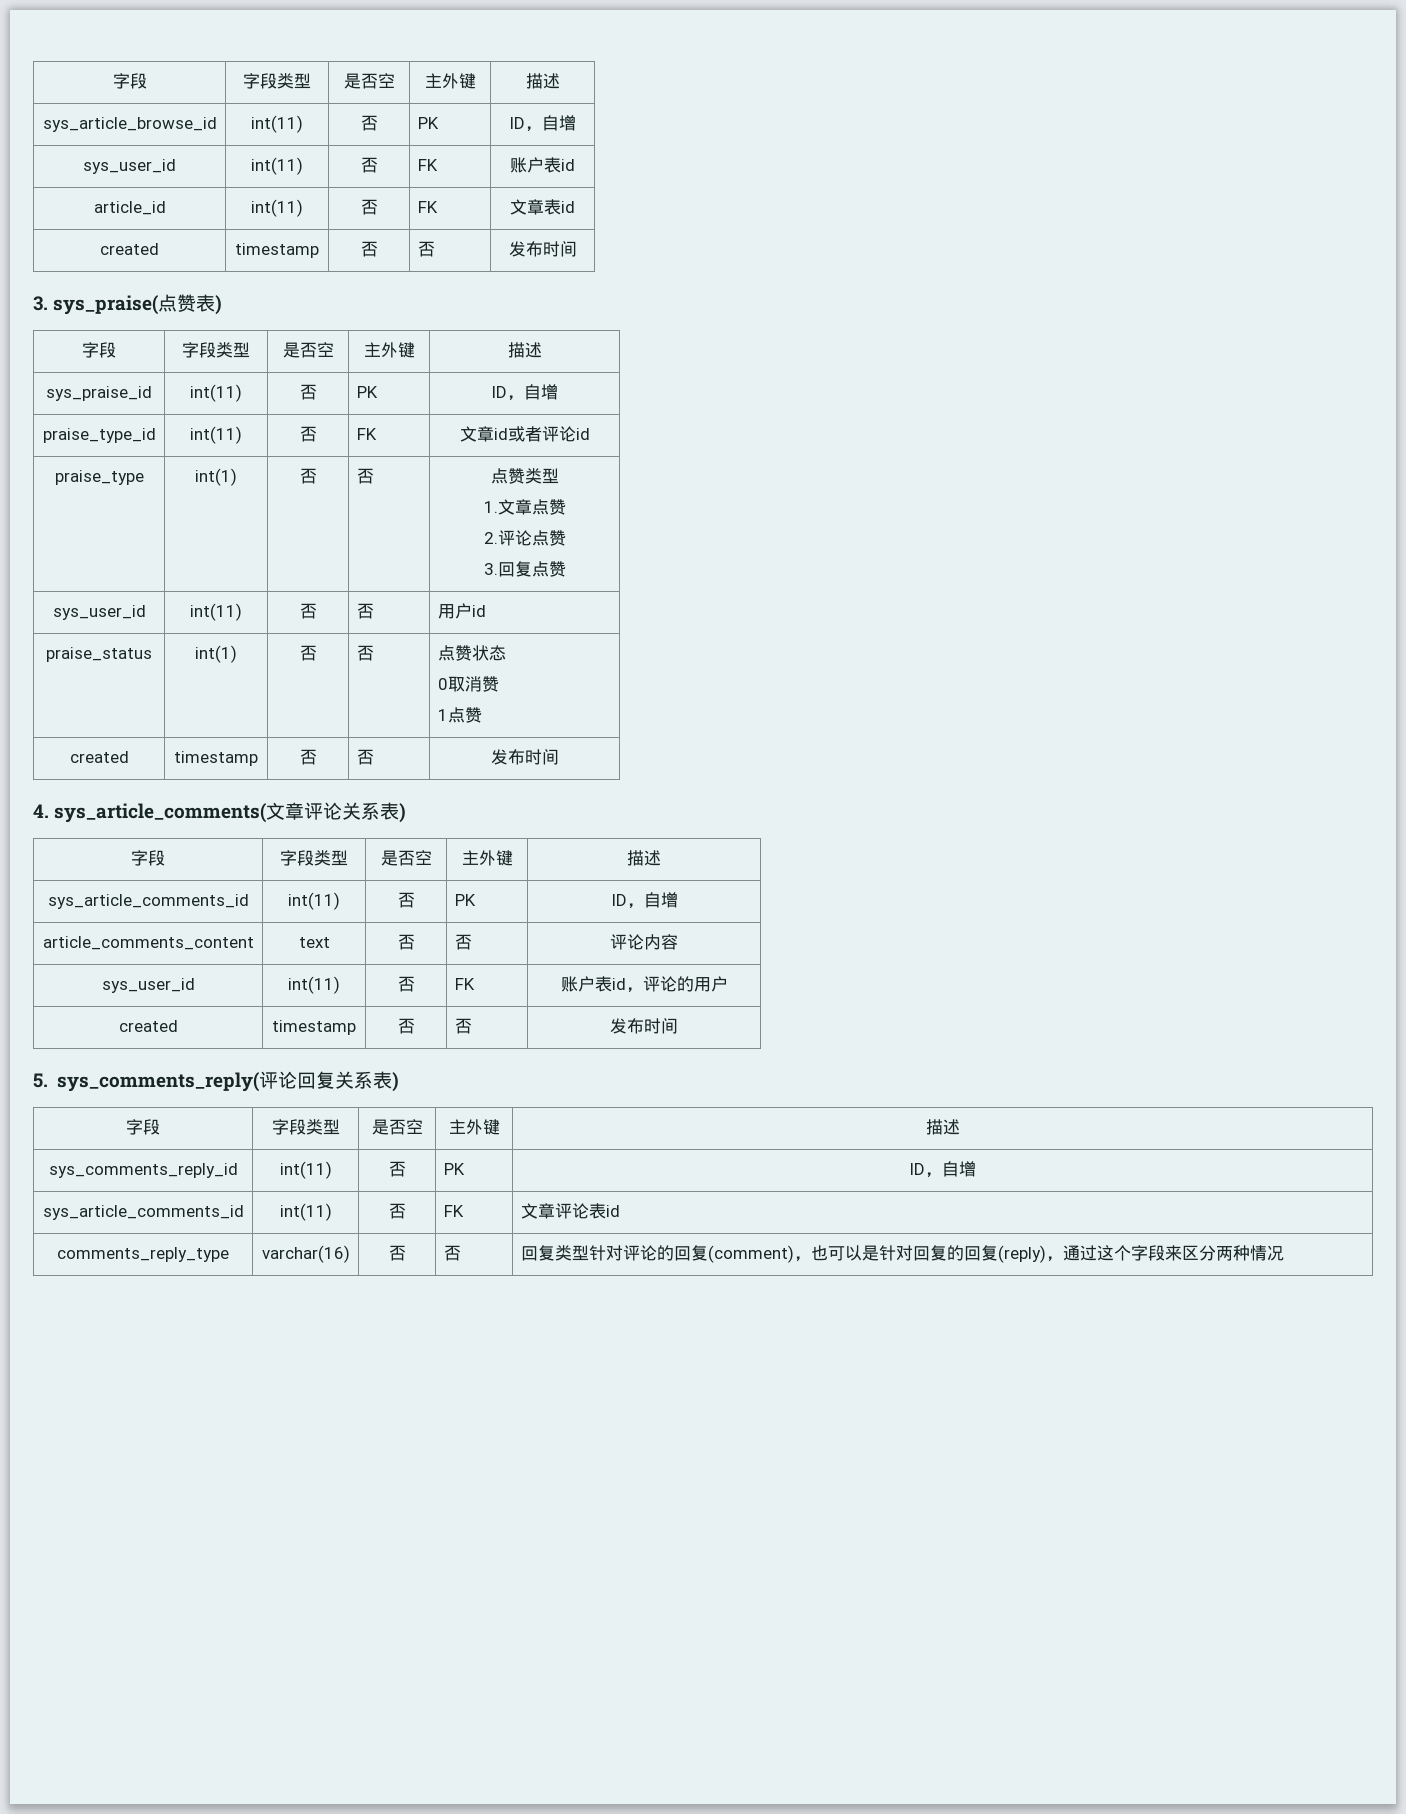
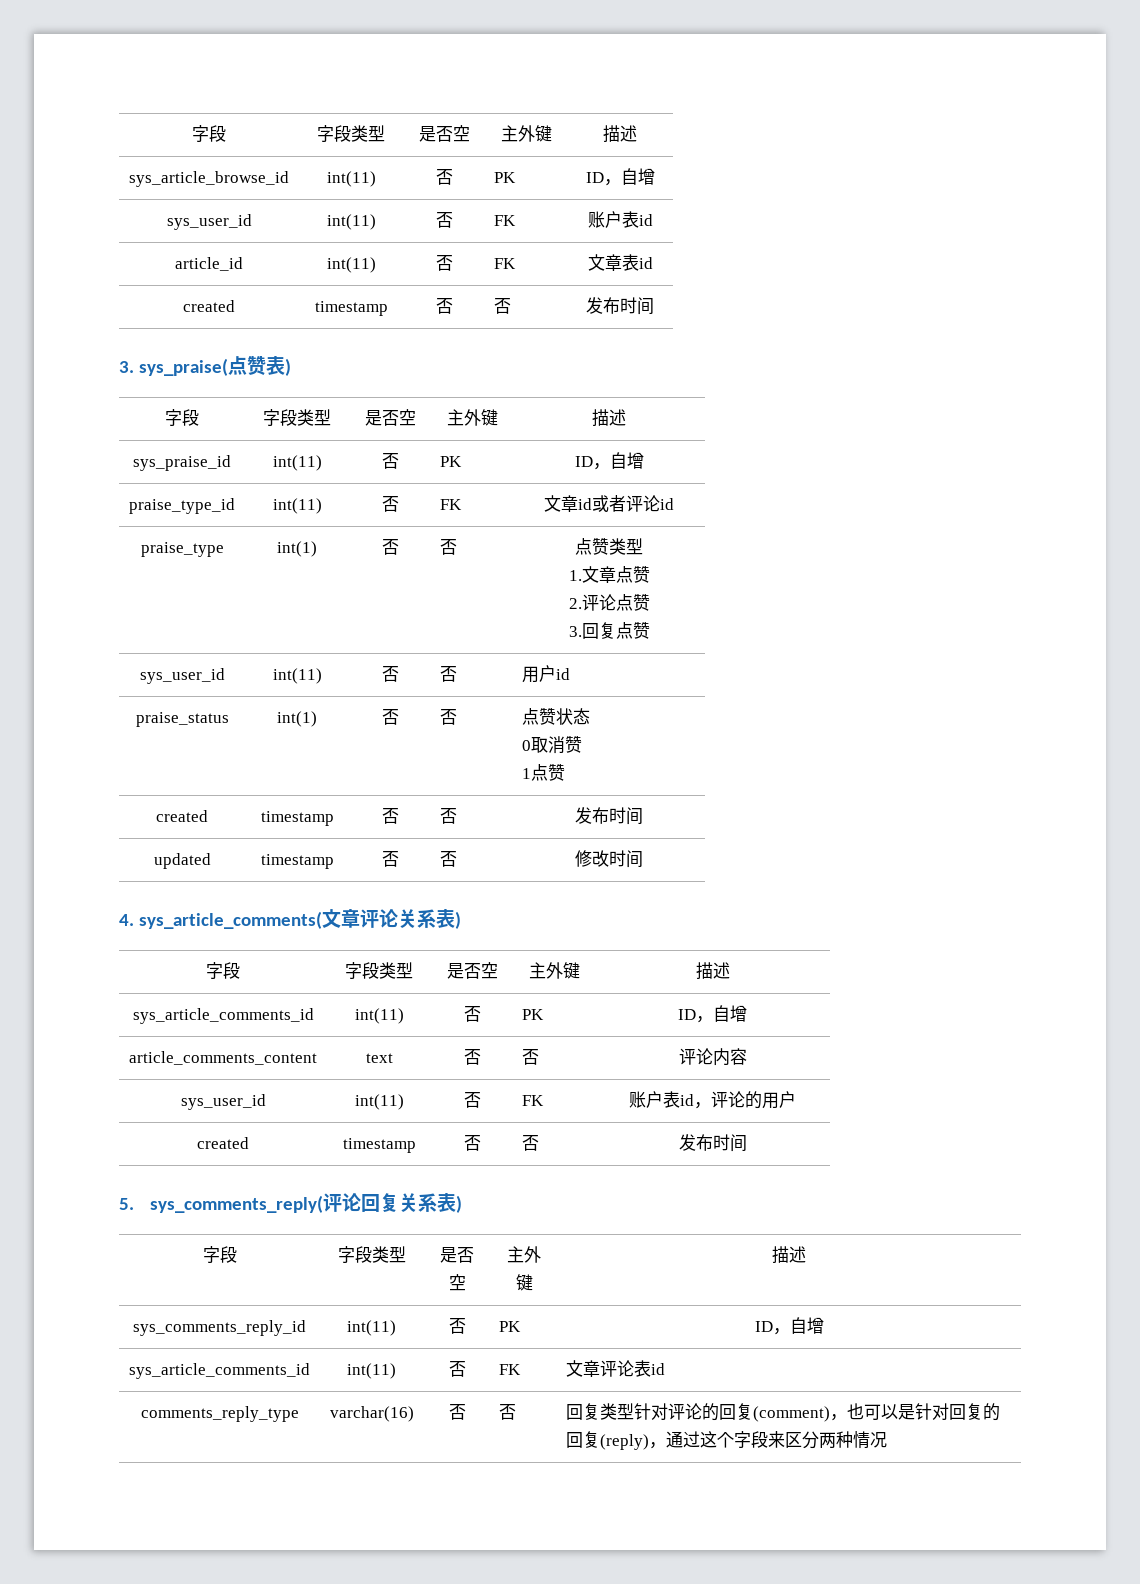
(559, 757) none -> [153,853,211,869] [260,854,334,869] [382,851,399,867] [440,851,458,867] [575,850,643,868] // updated | timestamp | 否 | 否 | 修改时间

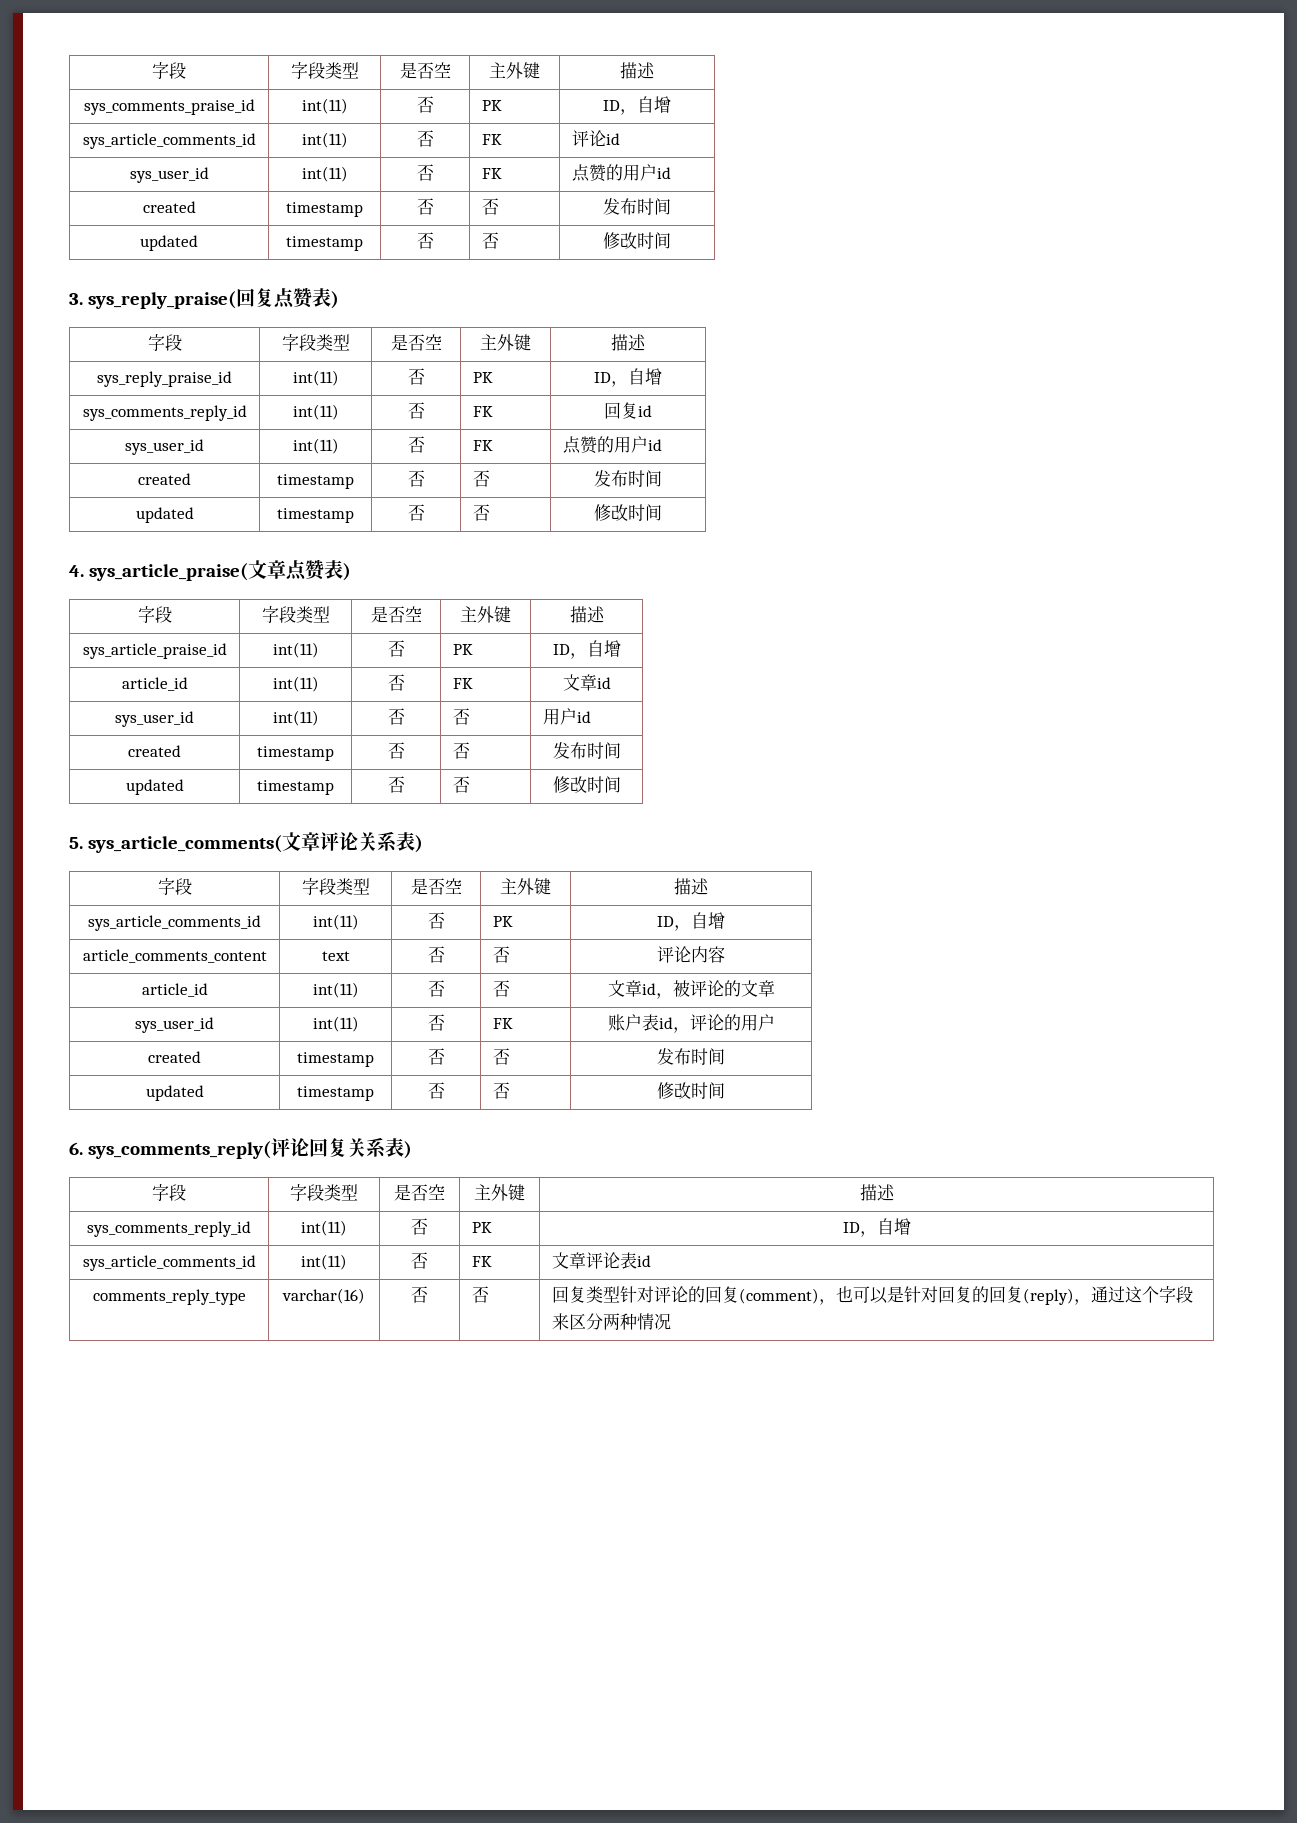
[192,125,226,142] [317,125,385,142] [419,125,470,142] [501,125,552,142] [603,125,637,143] [129,171,289,187] [326,171,376,187] [436,169,453,185] [494,172,517,183] [585,168,655,186] [166,214,252,230] [326,214,376,230] [436,212,453,228] [494,215,517,226] [587,211,653,228] [175,257,243,271] [326,257,376,273] [436,255,453,271] [494,258,517,269] [587,254,653,271] [183,300,235,312] [314,301,388,316] [436,298,453,314] [494,298,512,314] [586,297,654,315] [119,358,229,376] 字段 | 字段类型 | 是否空 | 主外键 | 描述 // sys_article_browse_id | int(11) | 否 | PK | ID，自增 // sys_user_id | int(11) | 否 | FK | 账户表id // article_id | int(11) | 否 | FK | 文章表id // created | timestamp | 否 | 否 | 发布时间 // 3. sys_praise( -> [152,62,186,79] [290,62,359,79] [399,62,451,79] [489,62,540,79] [620,62,655,79] [83,99,255,115] [301,98,348,114] [416,96,434,113] [481,100,502,111] [603,96,671,115] [82,133,256,149] [301,132,348,148] [416,130,434,147] [481,134,502,145] [571,130,620,147] [129,167,209,183] [301,166,348,182] [416,164,434,181] [481,168,502,179] [571,164,671,182] [142,201,196,213] [286,202,363,217] [416,198,434,215] [481,198,499,215] [603,198,671,215] [140,235,198,251] [286,236,363,251] [416,232,434,249] [481,232,499,249] [603,232,671,249] [69,288,275,309] 字段 | 字段类型 | 是否空 | 主外键 | 描述 // sys_comments_praise_id | int(11) | 否 | PK | ID，自增 // sys_article_comments_id | int(11) | 否 | FK | 评论id // sys_user_id | int(11) | 否 | FK | 点赞的用户id // created | timestamp | 否 | 否 | 发布时间 // updated | timestamp | 否 | 否 | 修改时间 // 3. sys_reply_praise(回复
[133,455,231,471] [272,455,322,471] [382,453,399,469] [440,456,463,467] [574,452,644,470] [129,498,235,514] [272,498,322,514] [382,496,399,512] [440,499,463,510] [544,495,674,512] [140,542,224,557] [277,541,317,557] [382,539,399,555] [440,539,458,555] [575,538,643,555] [568,566,650,583] [568,594,650,611] [568,622,650,639] [139,668,225,684] [272,668,322,684] [382,666,399,682] [440,666,458,682] [522,665,571,683] [135,712,229,727] [277,711,317,727] [382,709,399,725] [440,709,458,725] [522,708,591,725] [522,736,583,754] [522,764,566,781] sys_praise_id | int(11) | 否 | PK | ID，自增 // praise_type_id | int(11) | 否 | FK | 文章id或者评论id // praise_type | int(1) | 否 | 否 | 点赞类型 // 1.文章点赞 // 2.评论点赞 // 3.回复点赞 // sys_user_id | int(11) | 否 | 否 | 用户id // praise_status | int(1) | 否 | 否 | 点赞状态 // 0取消赞 // 1点赞 -> [97,371,232,387] [292,370,339,386] [407,368,425,385] [472,372,493,383] [594,368,662,387] [82,405,247,421] [292,404,339,420] [407,402,425,419] [472,406,493,417] [604,402,652,419] [125,439,204,455] [292,438,339,454] [407,436,425,453] [472,440,493,451] [562,436,662,454] sys_reply_praise_id | int(11) | 否 | PK | ID，自增 // sys_comments_reply_id | int(11) | 否 | FK | 回复id // sys_user_id | int(11) | 否 | FK | 点赞的用户id
(134, 920) none -> [89,559,352,581] [137,606,172,623] [261,606,330,623] [370,606,422,623] [460,606,511,623] [569,606,605,623] [82,643,227,659] [272,642,319,658] [387,640,405,657] [452,644,473,655] [552,640,621,659] [121,677,188,691] [272,676,319,692] [387,674,405,691] [452,678,473,689] [562,674,611,691] [115,711,194,727] [272,710,319,726] [387,708,405,725] [452,708,470,725] [542,708,591,725] [128,745,181,757] [257,746,334,761] [387,742,405,759] [452,742,470,759] [552,742,621,759] [125,779,184,795] [257,780,334,795] [387,776,405,793] [452,776,470,793] [552,776,621,793] [69,837,83,849] sys_article_praise(文章点赞表) // 字段 | 字段类型 | 是否空 | 主外键 | 描述 // sys_article_praise_id | int(11) | 否 | PK | ID，自增 // article_id | int(11) | 否 | FK | 文章id // sys_user_id | int(11) | 否 | 否 | 用户id // created | timestamp | 否 | 否 | 发布时间 // updated | timestamp | 否 | 否 | 修改时间 // 5.
(747, 1056) none -> [141,983,208,997] [312,982,359,998] [427,980,445,997] [492,980,510,997] [607,980,775,999] // article_id | int(11) | 否 | 否 | 文章id，被评论的文章
[119,1198,134,1210] // 5. -> [145,1085,204,1101] [297,1086,374,1101] [427,1082,445,1099] [492,1082,510,1099] [657,1082,725,1099] [69,1142,83,1155] // updated | timestamp | 否 | 否 | 修改时间 // 6.

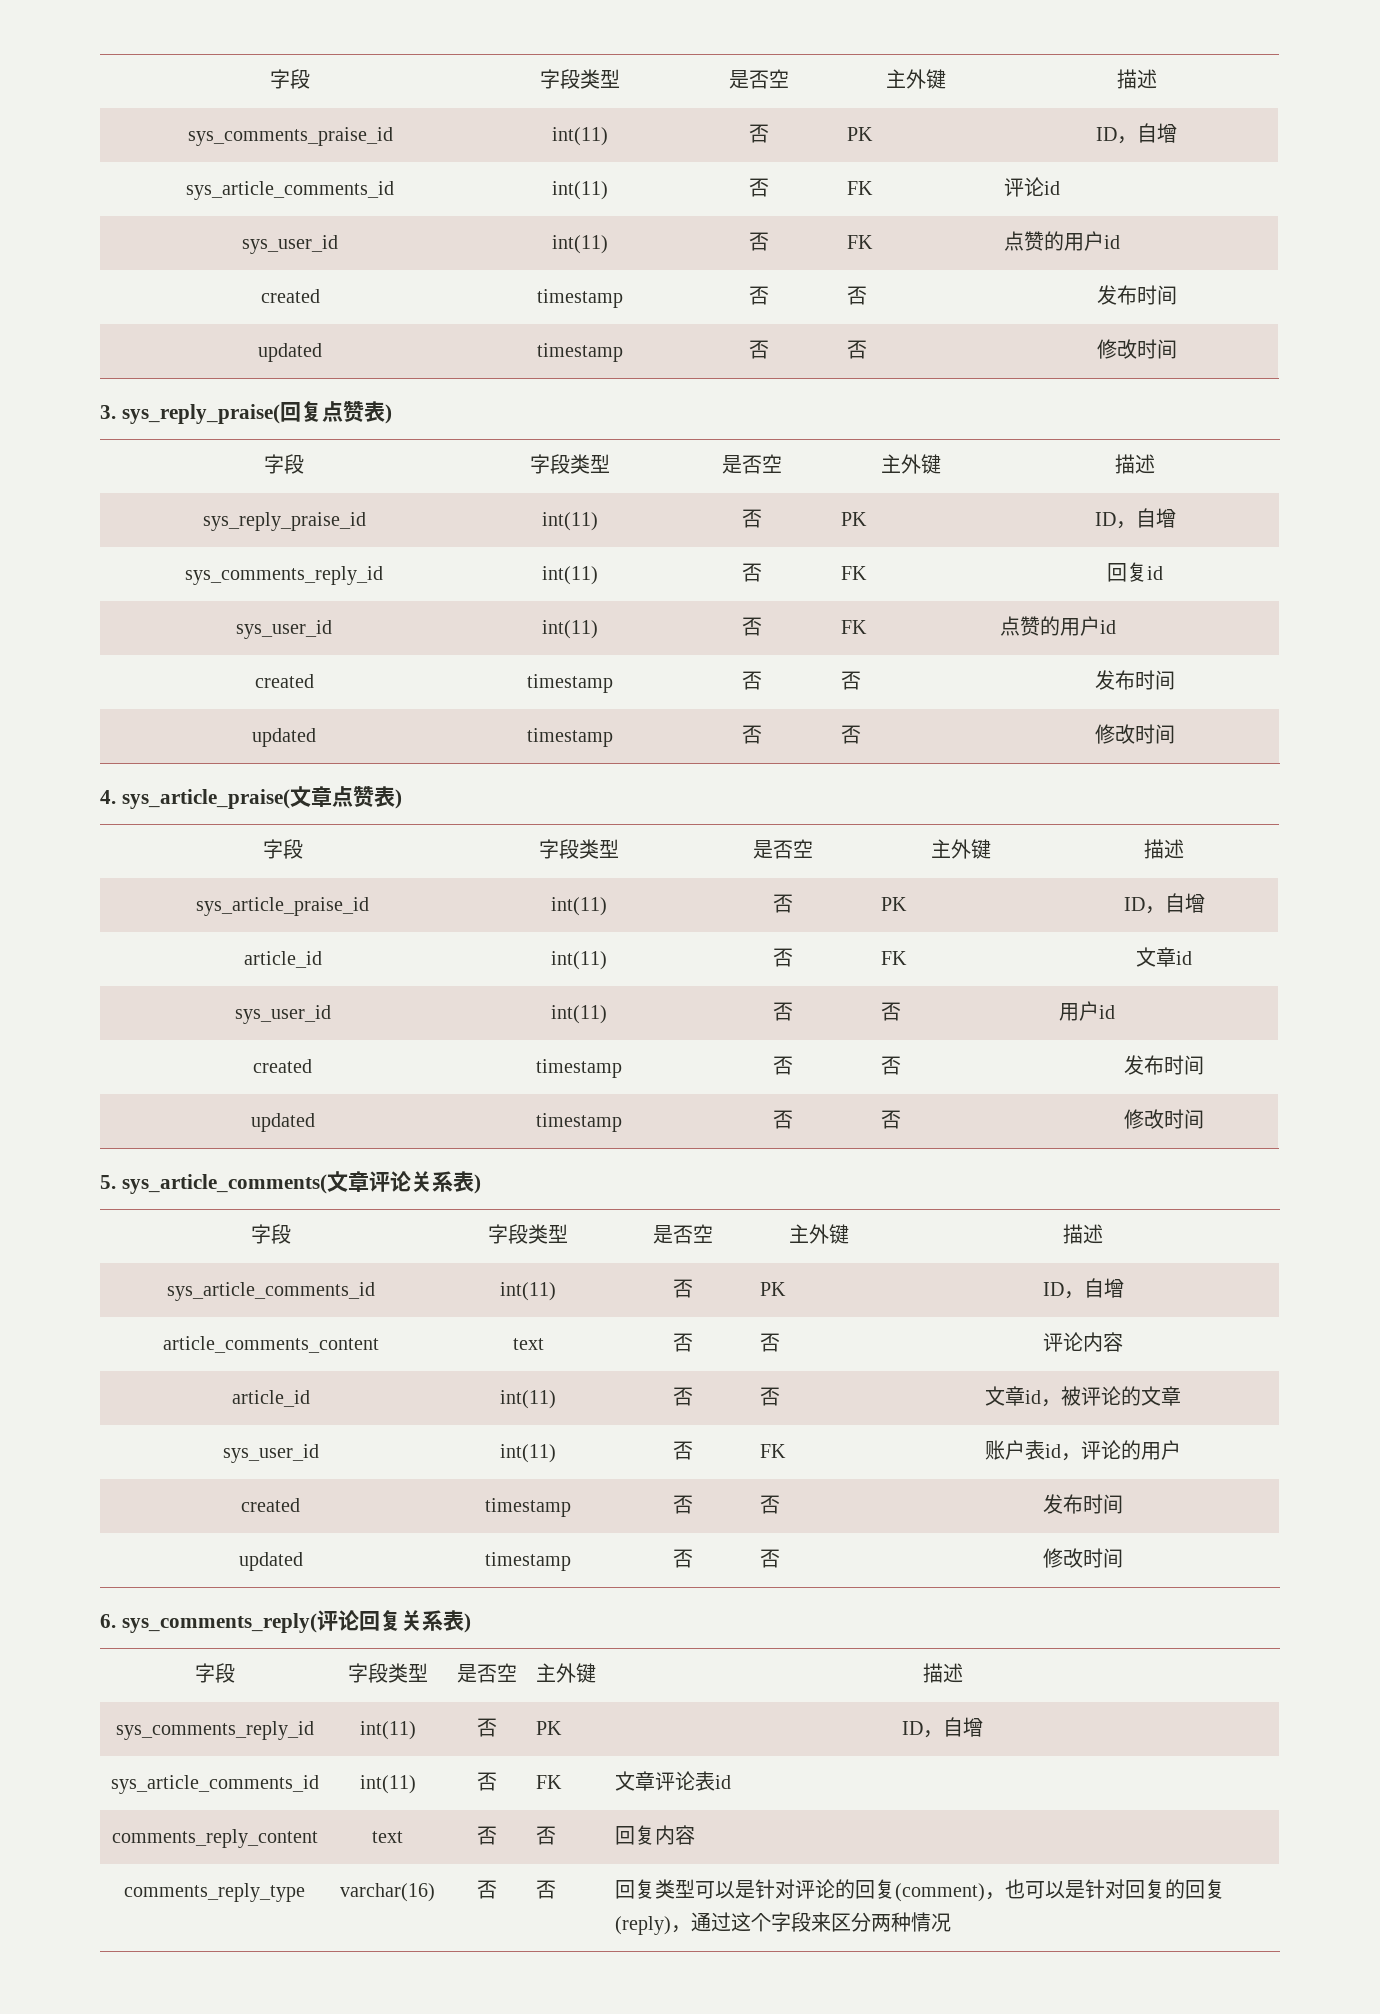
(651, 1261) none -> [111,1829,318,1848] [372,1831,403,1843] [476,1826,497,1845] [535,1826,556,1845] [614,1825,695,1845] // comments_reply_content | text | 否 | 否 | 回复内容
(620, 1294) none -> [694,1880,755,1899] 可以是

